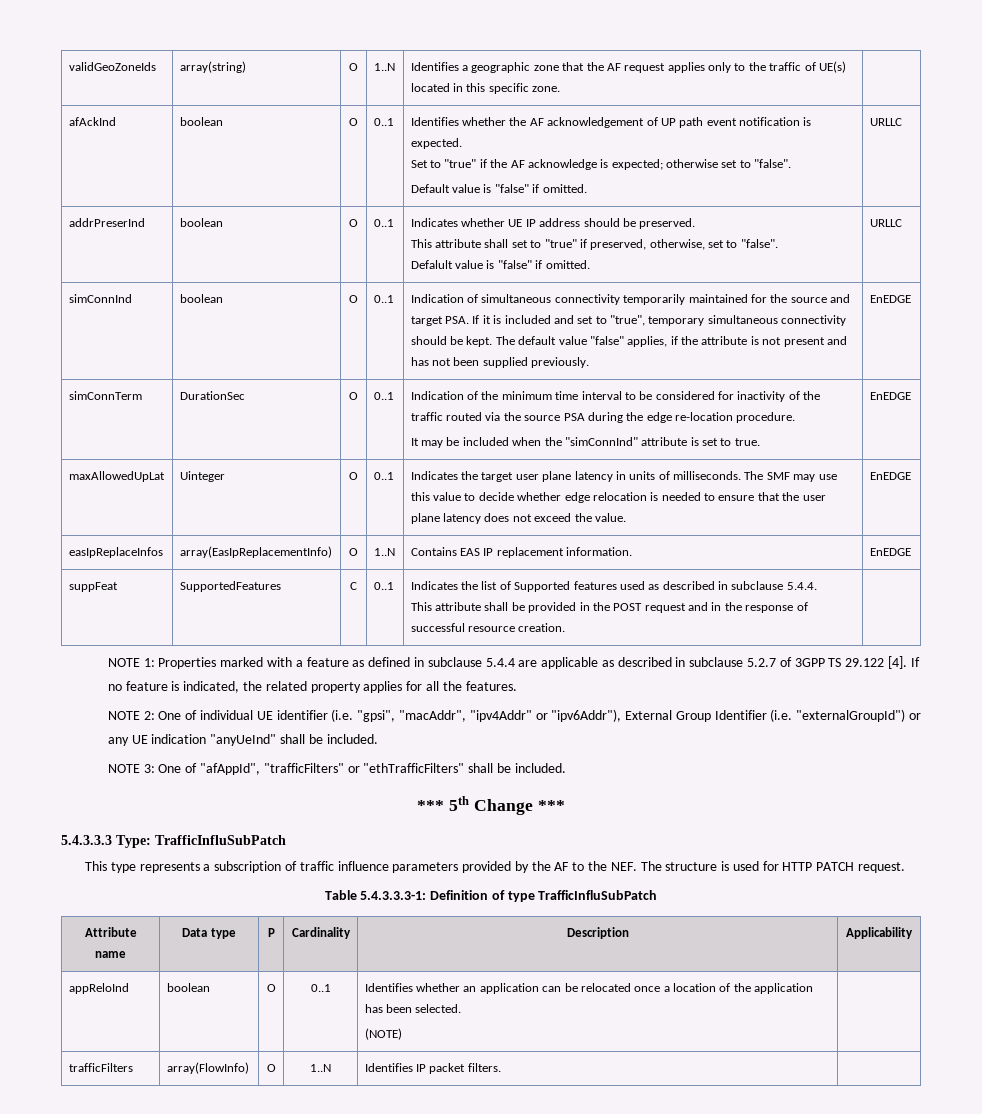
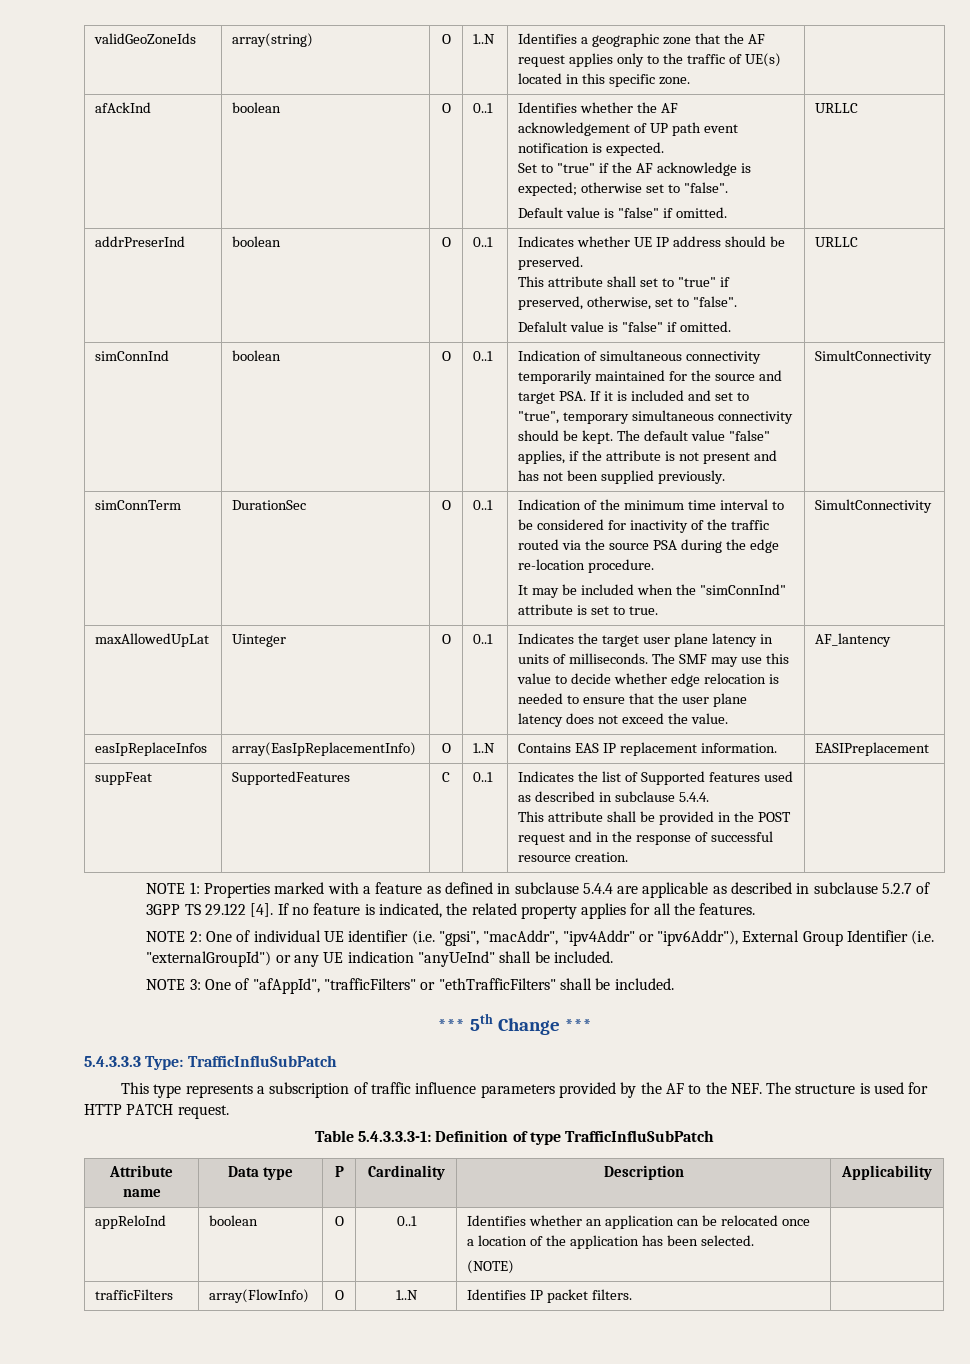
[869,295,911,303] EnEDGE -> [815,350,933,364] SimultConnectivity
[869,392,911,400] EnEDGE -> [815,499,933,513] SimultConnectivity
[869,472,911,480] EnEDGE -> [815,633,892,647] AF_lantency
[869,548,911,556] EnEDGE -> [815,742,930,756] EASIPreplacement

